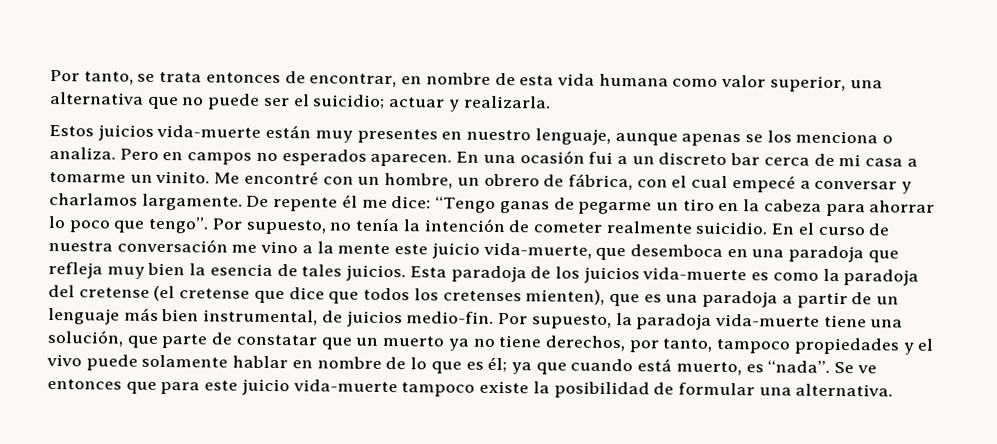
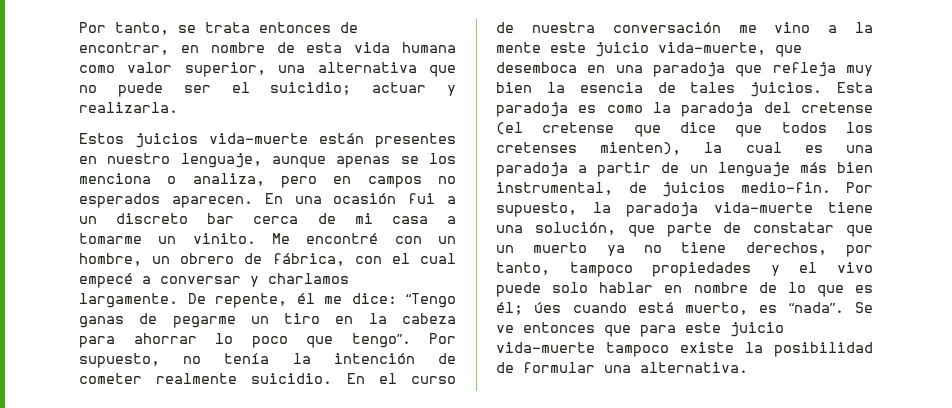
[314,130,353,143] muy -> (364, 138) none
[49,147,159,160] analiza. Pero -> [192,173,317,188] analiza, pero
[273,196,339,212] repente -> [215,293,287,308] repente,
[530,266,748,284] de los juicios vida-muerte -> (568, 109) none
[608,293,640,307] que -> [704,142,782,153] la cual
[141,354,229,368] solamente -> [552,282,589,293] solo
[510,362,567,375] ya que -> [534,302,562,313] úes

